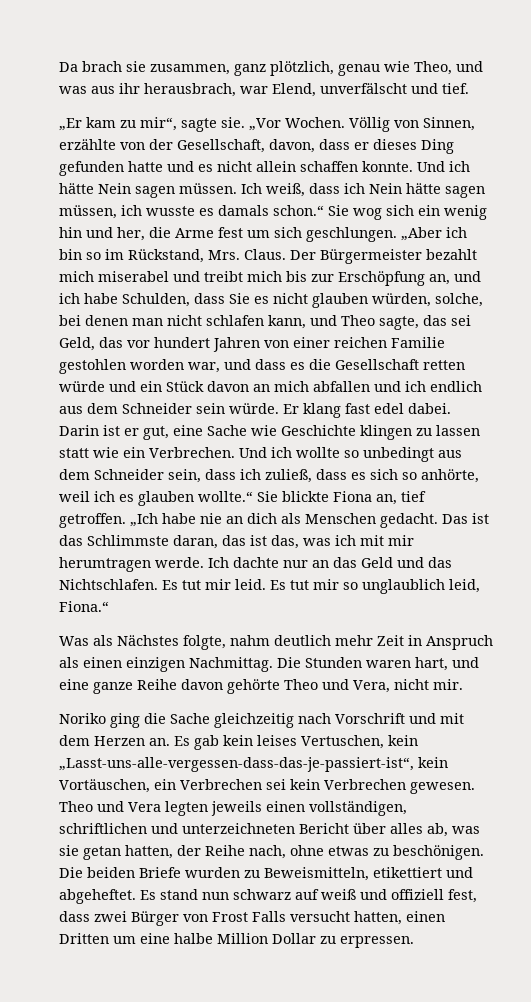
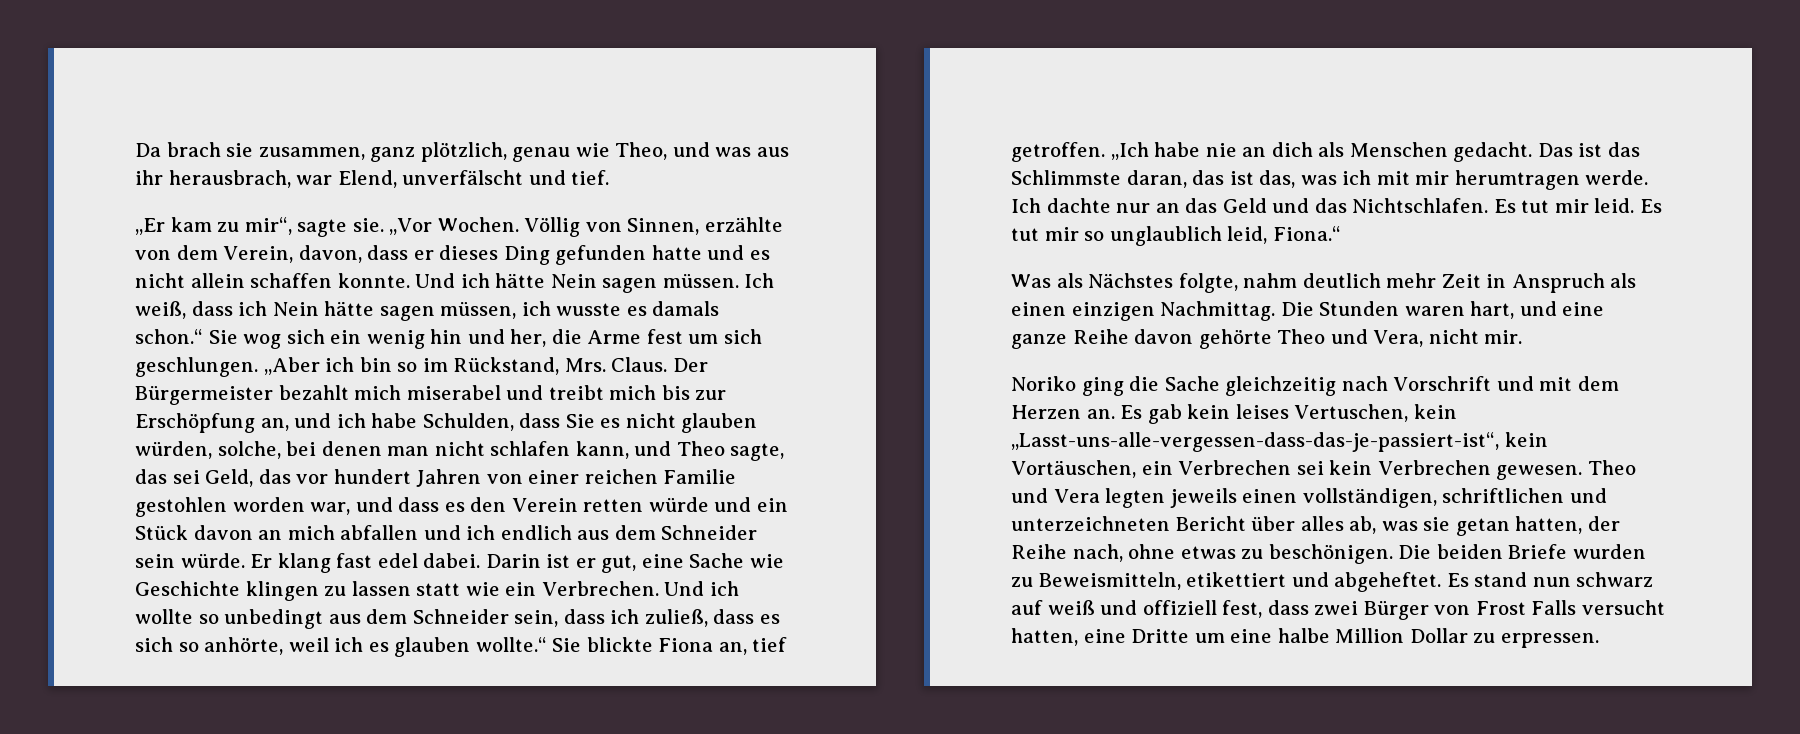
[149,139,265,153] der Gesellschaft, -> [176,245,294,263] dem Verein,
[309,359,419,370] die Gesellschaft -> [470,497,578,512] den Verein
[406,911,445,922] [59,933,109,944] einen Dritten -> [1083,629,1190,643] eine Dritte

